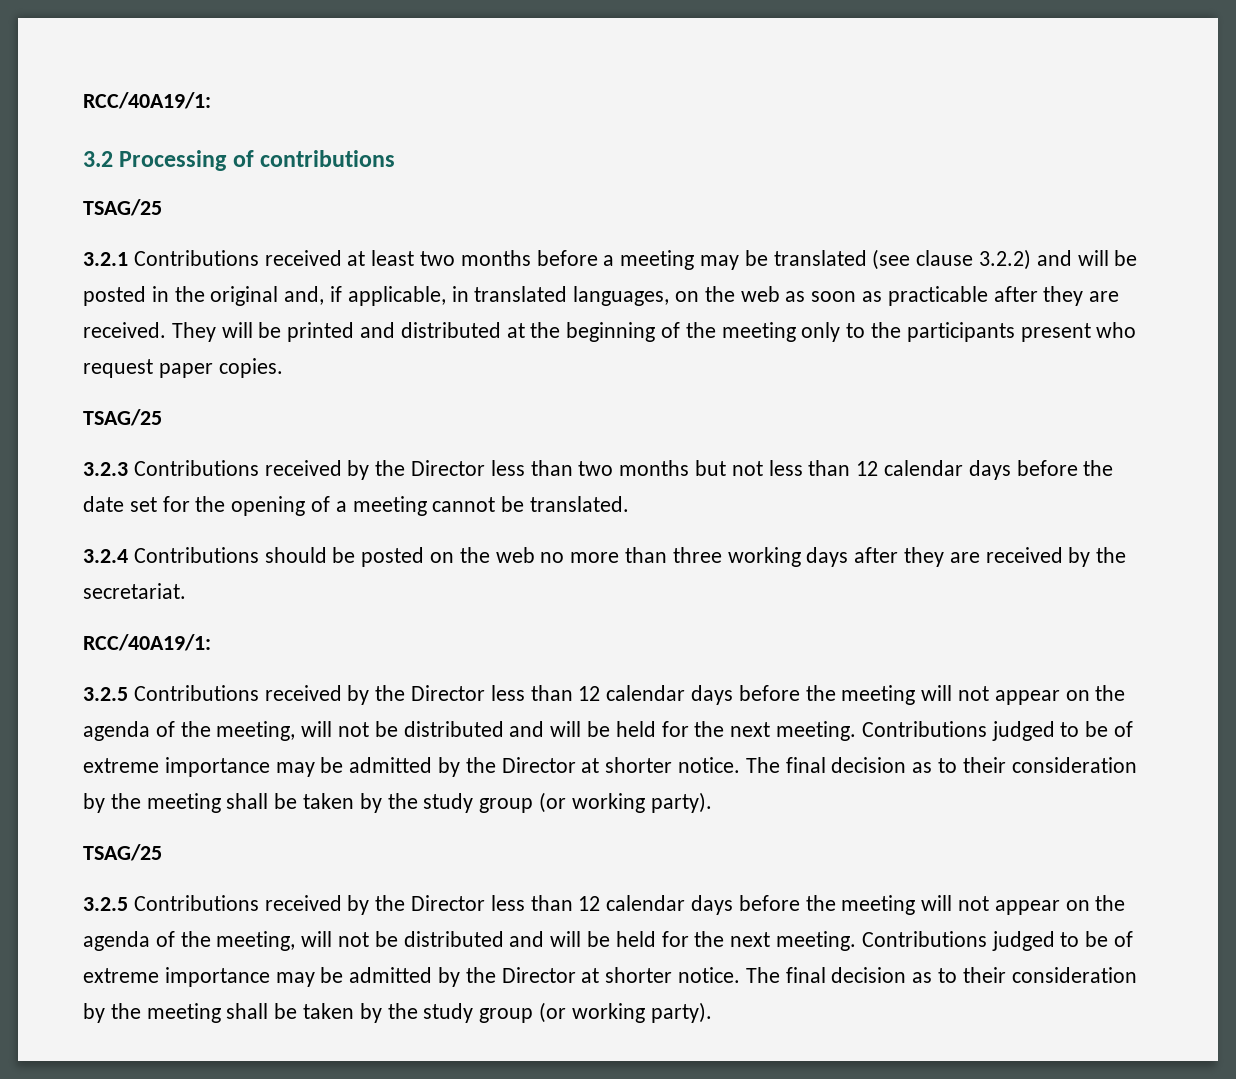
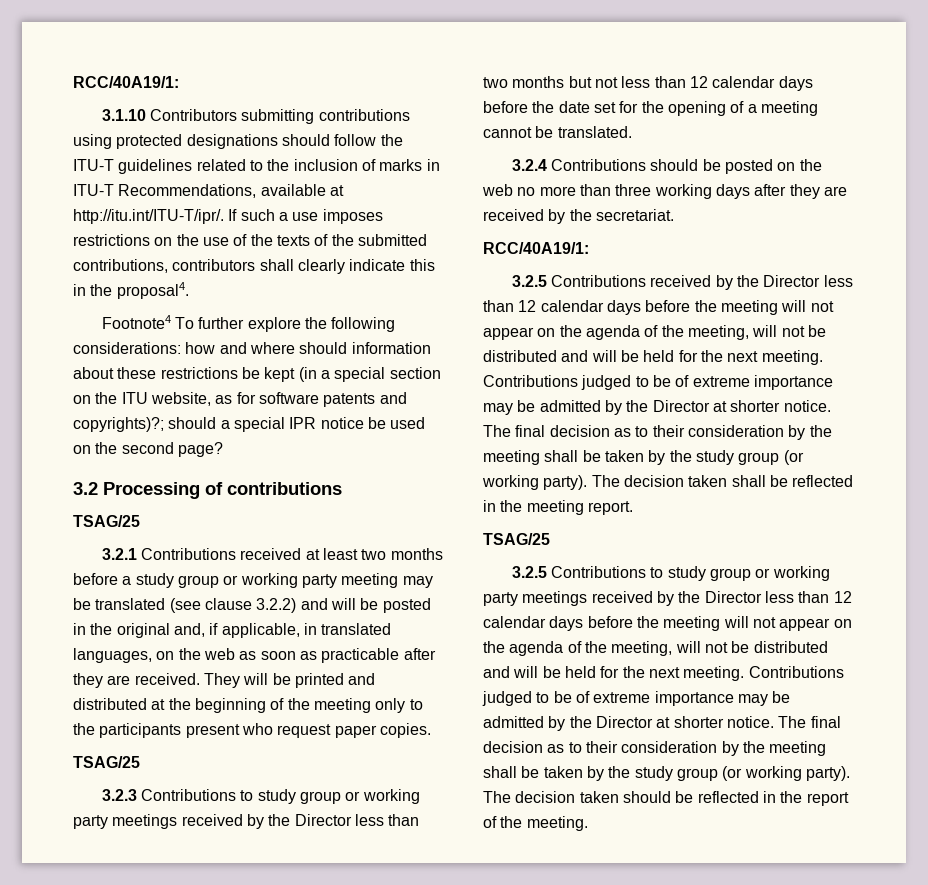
[83,92,211,109] RCC/40A19/1: -> [73,76,179,88] [101,109,410,124] [73,134,403,149] [73,159,440,174] [73,184,344,198] [73,209,383,224] [73,234,427,246] [73,259,435,274] [73,282,189,299] [101,315,396,332] [73,342,431,354] [73,367,441,382] [73,392,407,407] [73,417,426,432] [73,442,223,457] RCC/40A19/1: // 3.1.10 Contributors submitting contributions using protected designations should follow the ITU-T guidelines related to the inclusion of marks in ITU-T Recommendations, available at http://itu.int/ITU-T/ipr/. If such a use imposes restrictions on the use of the texts of the submitted contributions, contributors shall clearly indicate this in the proposal4. // Footnote4 To further explore the following considerations: how and where should information about these restrictions be kept (in a special section on the ITU website, as for software patents and copyrights)?; should a special IPR notice be used on the second page?
(615, 260) none -> [135,573,337,588] study group or working party
(259, 468) none -> [240,789,420,804] [73,814,178,829] to study group or working party meetings
[83,844,162,861] [83,895,259,911] // TSAG/25 // 3.2.5 Contributions -> [591,475,854,487] [483,500,633,515] [483,533,550,545] [511,566,830,581] [483,591,588,606] The decision taken shall be reflected in the meeting report. // TSAG/25 // 3.2.5 Contributions to study group or working party meetings
(712, 1012) none -> [483,791,849,806] [483,816,588,831] The decision taken should be reflected in the report of the meeting.

